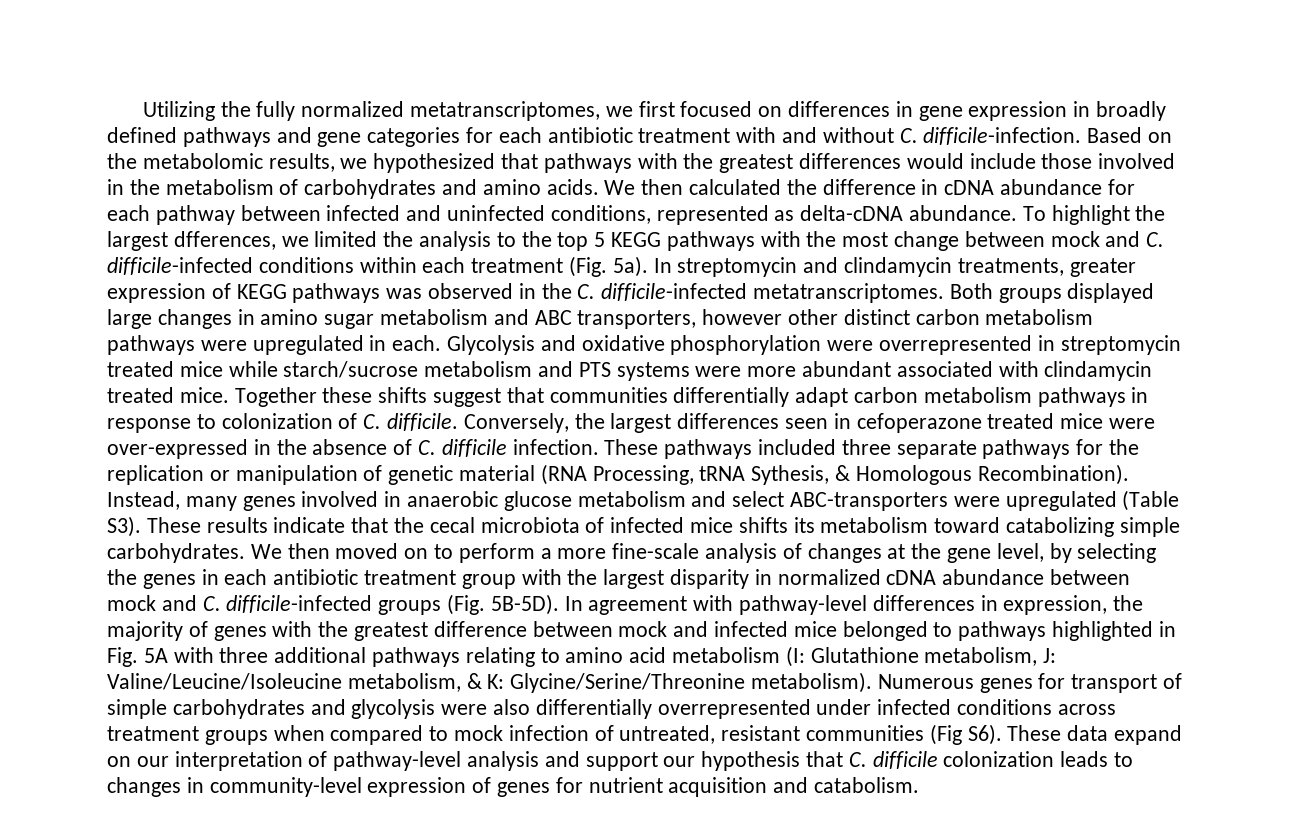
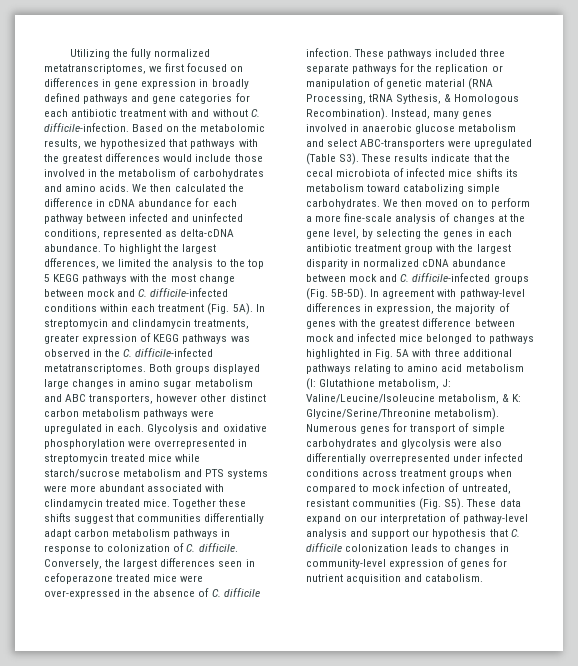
[612,256,648,277] 5a). -> [232,303,253,315] 5A).
[929,724,1002,745] (Fig S6). -> [419,498,465,510] (Fig. S5).

